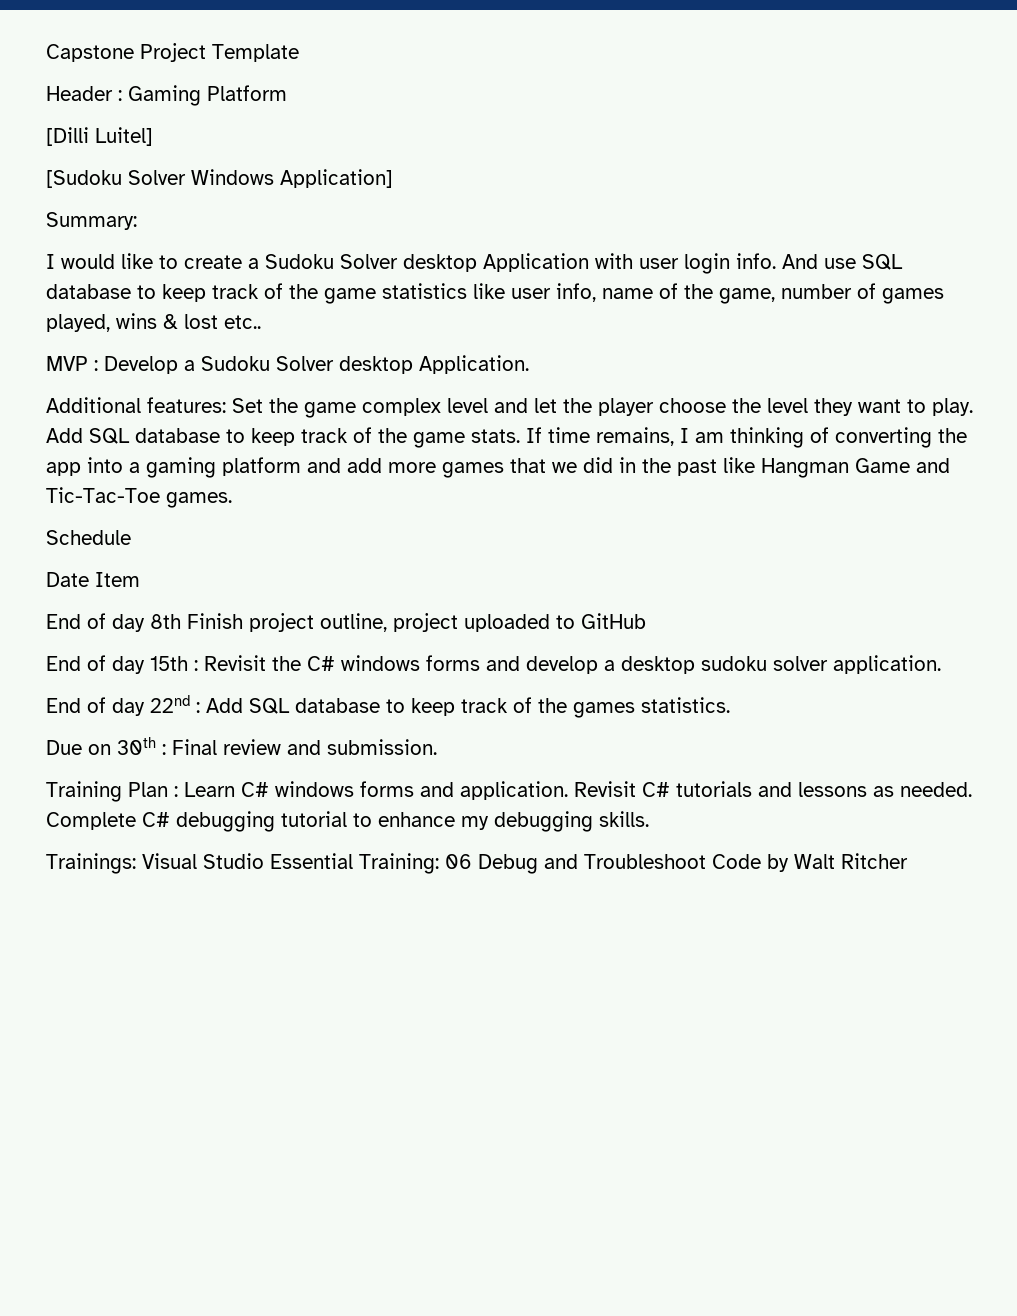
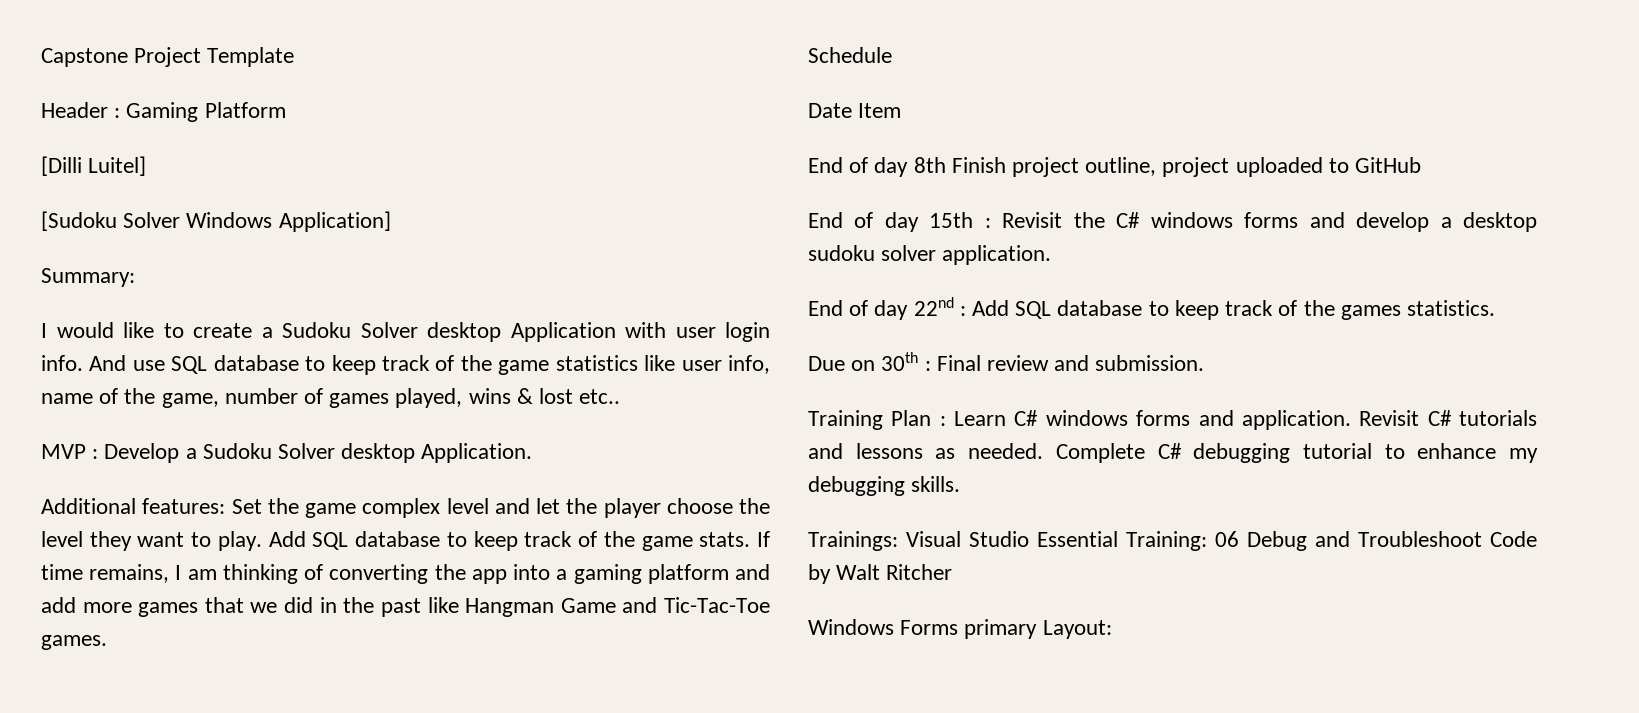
(908, 861) none -> [808,619,1112,639] // Windows Forms primary Layout:

